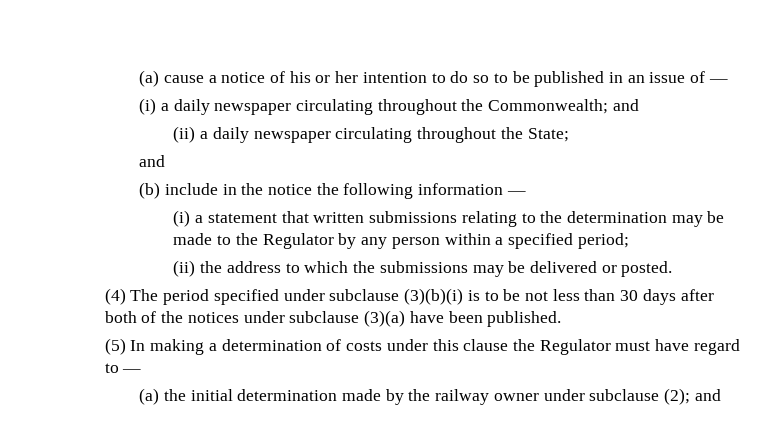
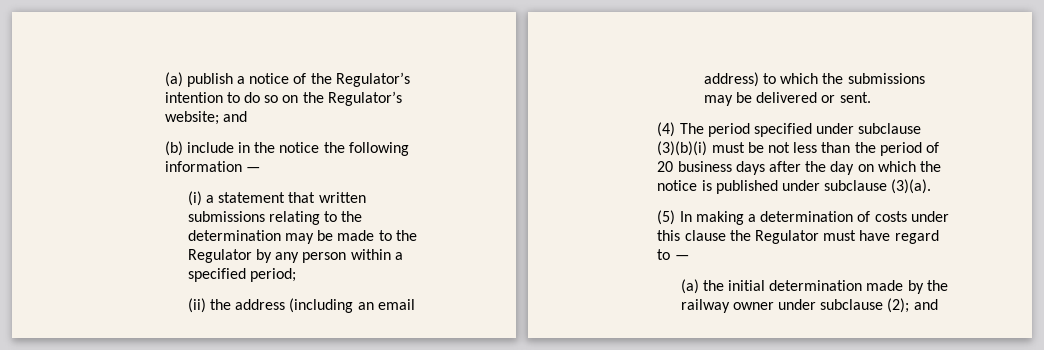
[139,70,204,87] (a) cause -> [164,72,233,87] (a) publish
[289,71,359,83] his or her -> [310,72,410,87] the Regulator’s
[493,71,728,87] [139,98,639,115] [173,126,569,143] to be published in an issue of — // (i) a daily newspaper circulating throughout the Commonwealth; and // (ii) a daily newspaper circulating throughout the State; // -> [282,91,402,106] [164,111,219,125] on the Regulator’s website;
(281, 267) none -> [289,298,415,313] [703,72,759,87] (including an email address)
[621,261,673,277] posted. -> [839,92,871,103] sent.
[467,290,499,301] is to -> [711,142,745,153] must
[620,289,714,305] [104,310,562,327] 30 days after both of the notices under subclause (3)(a) have been published. -> [854,142,939,156] [657,161,941,175] [657,179,932,194] the period of 20 business days after the day on which the notice is published under subclause (3)(a).

